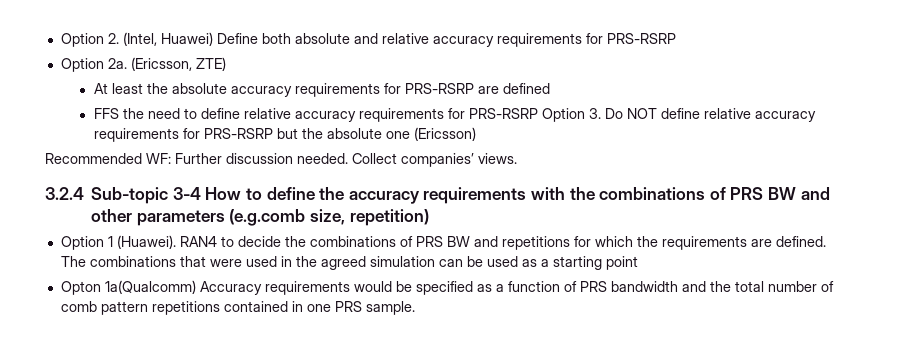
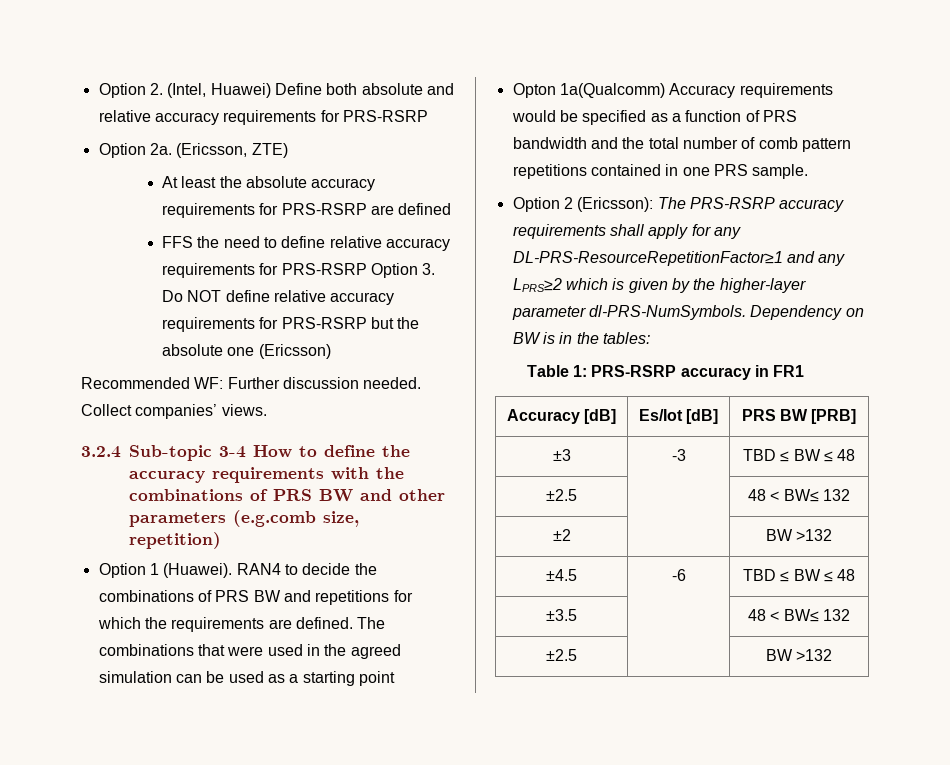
(415, 308) none -> [512,197,845,212] [512,224,741,239] [512,251,846,266] [512,278,806,293] [511,305,864,320] [512,332,650,344] [526,365,805,380] [506,409,617,424] [638,409,719,424] [741,409,857,424] [552,449,571,461] [671,449,686,461] [742,449,856,462] [546,489,577,501] [748,489,850,502] [552,529,571,541] [765,529,833,541] [546,569,577,581] [671,569,686,581] [742,569,856,582] [546,609,577,621] [748,609,850,622] [546,649,577,661] [765,649,833,661] // Option 2 (Ericsson): The PRS-RSRP accuracy requirements shall apply for any DL-PRS-ResourceRepetitionFactor≥1 and any LPRS≥2 which is given by the higher-layer parameter dl-PRS-NumSymbols. Dependency on BW is in the tables: // Table 1: PRS-RSRP accuracy in FR1 // Accuracy [dB] | Es/Iot [dB] | PRS BW [PRB] // ±3 | -3 | TBD ≤ BW ≤ 48 // ±2.5 | | 48 < BW≤ 132 // ±2 | | BW >132 // ±4.5 | -6 | TBD ≤ BW ≤ 48 // ±3.5 | | 48 < BW≤ 132 // ±2.5 | | BW >132

